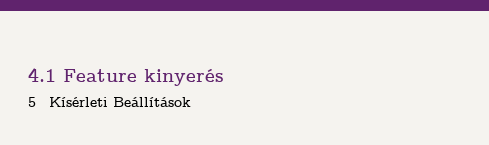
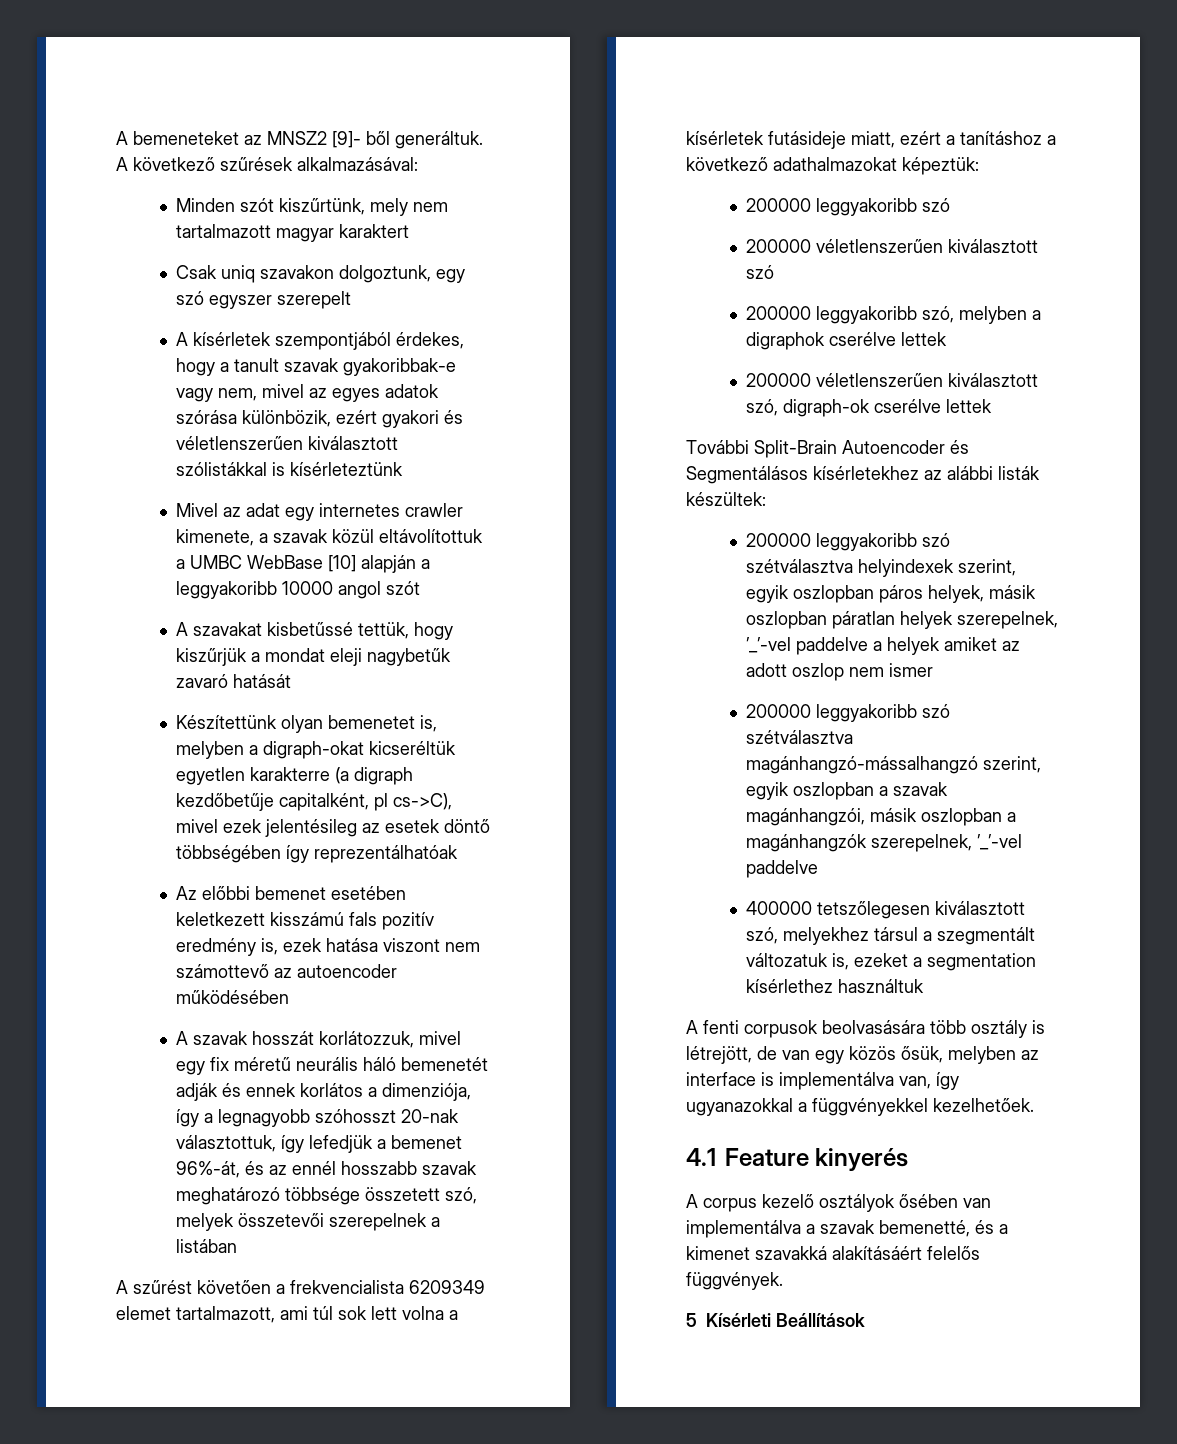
[28,67,224,86] 4.1 Feature kinyerés -> [116,131,483,149] [116,157,418,171] [176,198,449,216] [176,224,410,242] [176,265,466,283] [176,291,352,309] [176,332,465,350] [176,358,457,376] [176,384,440,402] [176,410,464,428] [176,436,399,450] [176,462,404,476] [176,503,464,521] [176,529,484,546] [176,555,431,573] [176,581,421,599] [176,622,454,640] [176,648,452,666] [176,674,292,688] [176,715,438,733] [176,741,457,759] [176,767,414,785] [176,793,453,811] [176,819,491,837] [176,845,459,863] [176,886,407,900] [176,912,435,930] [176,938,481,956] [176,964,398,978] [176,990,290,1004] [176,1031,462,1048] [176,1057,489,1075] [176,1083,472,1101] [176,1109,460,1127] [176,1135,463,1153] [176,1161,478,1178] [176,1187,478,1205] [176,1213,441,1231] [176,1239,238,1253] [116,1280,485,1294] [116,1306,458,1323] [686,131,1056,149] [686,157,979,175] [746,198,951,216] [746,239,1039,253] [746,265,775,279] [746,306,1042,324] [746,332,948,350] [746,373,1039,387] [746,399,993,417] [686,440,969,458] [686,466,1040,484] [686,492,766,506] [746,533,951,551] [746,559,1017,577] [746,585,1037,603] [746,611,1059,629] [746,637,1021,655] [746,663,934,681] [746,704,951,722] [746,730,854,744] [746,756,1042,774] [746,782,949,800] [746,808,1017,826] [746,834,1023,852] [746,860,819,878] [746,901,1026,919] [746,927,1036,945] [746,953,1037,971] [746,979,925,993] [686,1020,1045,1038] [686,1046,1039,1064] [686,1072,959,1090] [686,1098,1034,1116] [686,1148,909,1171] [686,1194,991,1212] [686,1220,1008,1238] [686,1246,980,1260] [686,1272,783,1290] A bemeneteket az MNSZ2 [9]- ből generáltuk. A következő szűrések alkalmazásával: // Minden szót kiszűrtünk, mely nem tartalmazott magyar karaktert // Csak uniq szavakon dolgoztunk, egy szó egyszer szerepelt // A kísérletek szempontjából érdekes, hogy a tanult szavak gyakoribbak-e vagy nem, mivel az egyes adatok szórása különbözik, ezért gyakori és véletlenszerűen kiválasztott szólistákkal is kísérleteztünk // Mivel az adat egy internetes crawler kimenete, a szavak közül eltávolítottuk a UMBC WebBase [10] alapján a leggyakoribb 10000 angol szót // A szavakat kisbetűssé tettük, hogy kiszűrjük a mondat eleji nagybetűk zavaró hatását // Készítettünk olyan bemenetet is, melyben a digraph-okat kicseréltük egyetlen karakterre (a digraph kezdőbetűje capitalként, pl cs->C), mivel ezek jelentésileg az esetek döntő többségében így reprezentálhatóak // Az előbbi bemenet esetében keletkezett kisszámú fals pozitív eredmény is, ezek hatása viszont nem számottevő az autoencoder működésében // A szavak hosszát korlátozzuk, mivel egy fix méretű neurális háló bemenetét adják és ennek korlátos a dimenziója, így a legnagyobb szóhosszt 20-nak választottuk, így lefedjük a bemenet 96%-át, és az ennél hosszabb szavak meghatározó többsége összetett szó, melyek összetevői szerepelnek a listában // A szűrést követően a frekvencialista 6209349 elemet tartalmazott, ami túl sok lett volna a kísérletek futásideje miatt, ezért a tanításhoz a következő adathalmazokat képeztük: // 200000 leggyakoribb szó // 200000 véletlenszerűen kiválasztott szó // 200000 leggyakoribb szó, melyben a digraphok cserélve lettek // 200000 véletlenszerűen kiválasztott szó, digraph-ok cserélve lettek // További Split-Brain Autoencoder és Segmentálásos kísérletekhez az alábbi listák készültek: // 200000 leggyakoribb szó szétválasztva helyindexek szerint, egyik oszlopban páros helyek, másik oszlopban páratlan helyek szerepelnek, ’_’-vel paddelve a helyek amiket az adott oszlop nem ismer // 200000 leggyakoribb szó szétválasztva magánhangzó-mássalhangzó szerint, egyik oszlopban a szavak magánhangzói, másik oszlopban a magánhangzók szerepelnek, ’_’-vel paddelve // 400000 tetszőlegesen kiválasztott szó, melyekhez társul a szegmentált változatuk is, ezeket a segmentation kísérlethez használtuk // A fenti corpusok beolvasására több osztály is létrejött, de van egy közös ősük, melyben az interface is implementálva van, így ugyanazokkal a függvényekkel kezelhetőek. // 4.1 Feature kinyerés // A corpus kezelő osztályok ősében van implementálva a szavak bemenetté, és a kimenet szavakká alakításáért felelős függvények.

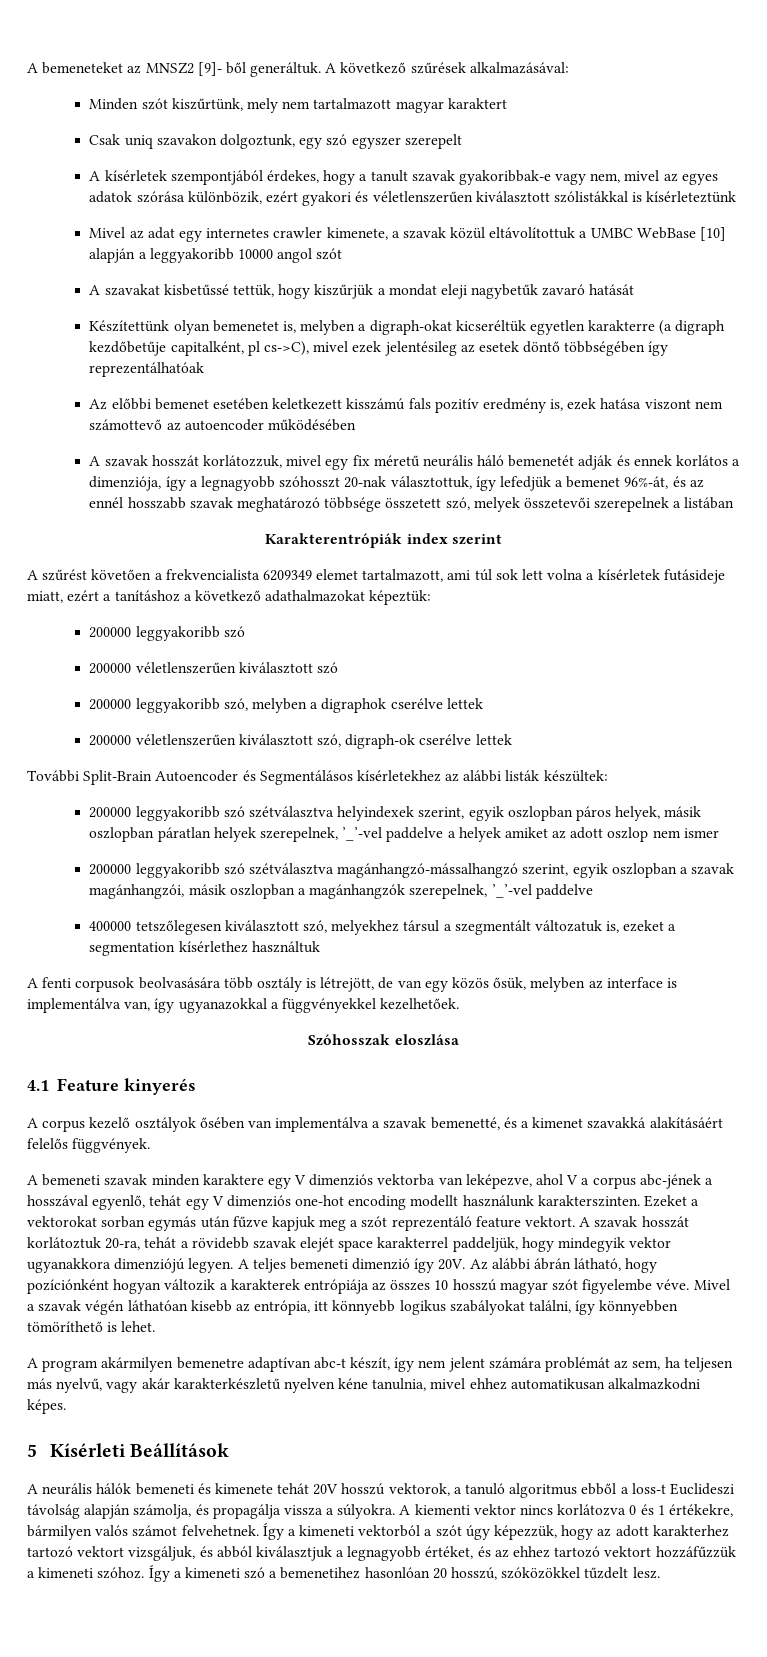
(238, 1246) none -> [265,533,502,548] // Karakterentrópiák index szerint
(1034, 1105) none -> [308,1034,459,1046] // Szóhosszak eloszlása
[686,1313,866,1327] 5 Kísérleti Beállítások -> [27,1174,713,1189] [27,1195,700,1210] [27,1216,689,1231] [27,1237,672,1252] [27,1258,658,1273] [27,1279,730,1294] [27,1300,679,1315] [27,1321,156,1332] [27,1357,733,1372] [27,1378,701,1393] [27,1399,66,1414] [27,1443,229,1457] [27,1483,734,1498] [27,1504,733,1519] [27,1523,729,1540] [27,1546,736,1561] [27,1565,660,1582] A bemeneti szavak minden karaktere egy V dimenziós vektorba van leképezve, ahol V a corpus abc-jének a hosszával egyenlő, tehát egy V dimenziós one-hot encoding modellt használunk karakterszinten. Ezeket a vektorokat sorban egymás után fűzve kapjuk meg a szót reprezentáló feature vektort. A szavak hosszát korlátoztuk 20-ra, tehát a rövidebb szavak elejét space karakterrel paddeljük, hogy mindegyik vektor ugyanakkora dimenziójú legyen. A teljes bemeneti dimenzió így 20V. Az alábbi ábrán látható, hogy pozíciónként hogyan változik a karakterek entrópiája az összes 10 hosszú magyar szót figyelembe véve. Mivel a szavak végén láthatóan kisebb az entrópia, itt könnyebb logikus szabályokat találni, így könnyebben tömöríthető is lehet. // A program akármilyen bemenetre adaptívan abc-t készít, így nem jelent számára problémát az sem, ha teljesen más nyelvű, vagy akár karakterkészletű nyelven kéne tanulnia, mivel ehhez automatikusan alkalmazkodni képes. // 5 Kísérleti Beállítások // A neurális hálók bemeneti és kimenete tehát 20V hosszú vektorok, a tanuló algoritmus ebből a loss-t Euclideszi távolság alapján számolja, és propagálja vissza a súlyokra. A kiementi vektor nincs korlátozva 0 és 1 értékekre, bármilyen valós számot felvehetnek. Így a kimeneti vektorból a szót úgy képezzük, hogy az adott karakterhez tartozó vektort vizsgáljuk, és abból kiválasztjuk a legnagyobb értéket, és az ehhez tartozó vektort hozzáfűzzük a kimeneti szóhoz. Így a kimeneti szó a bemenetihez hasonlóan 20 hosszú, szóközökkel tűzdelt lesz.

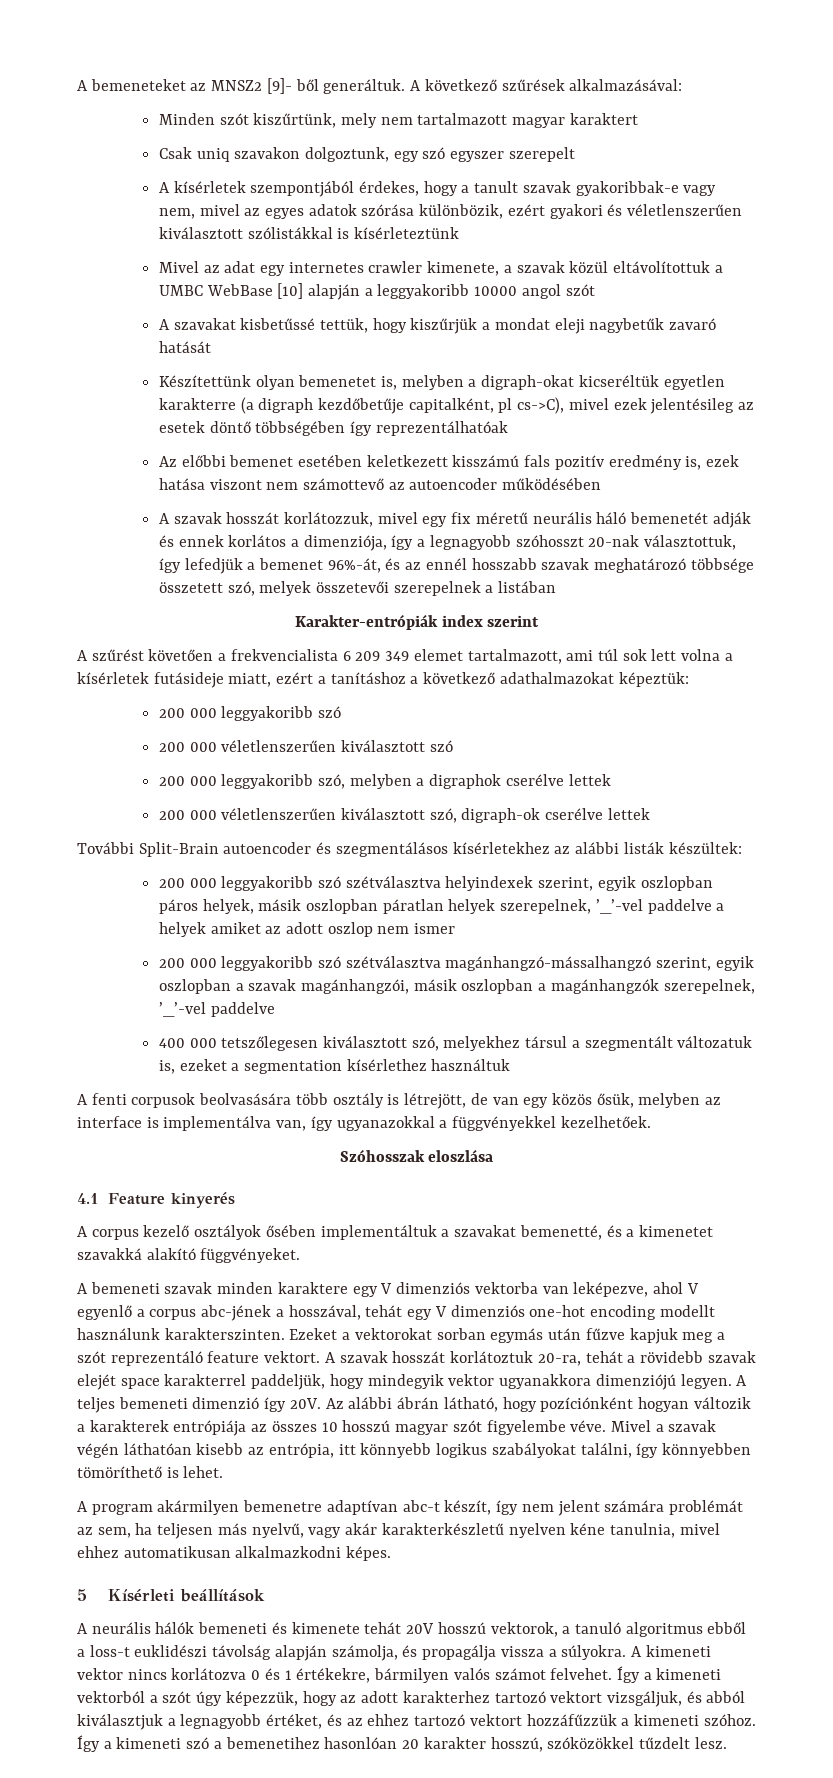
[265,533,403,548] Karakterentrópiák -> [294,614,438,630] Karakter-entrópiák
[262,570,312,581] 6209349 -> [342,651,410,661] 6 209 349
[89,627,132,638] 200000 -> [158,708,217,718] 200 000
[89,663,132,674] 200000 -> [158,742,217,752] 200 000
[89,699,132,710] 200000 -> [158,776,217,786] 200 000
[89,735,132,746] 200000 -> [158,810,217,820] 200 000
[155,770,353,785] Autoencoder és Segmentálásos -> [223,842,448,857] autoencoder és szegmentálásos
[89,807,132,818] 200000 -> [158,878,217,888] 200 000
[89,864,132,875] 200000 -> [158,958,217,968] 200 000
[89,921,132,931] 400000 -> [158,1038,217,1048] 400 000
[247,1117,723,1132] [27,1138,151,1153] van implementálva a szavak bemenetté, és a kimenet szavakká alakításáért felelős függvények. -> [320,1225,713,1240] [77,1248,301,1263] implementáltuk a szavakat bemenetté, és a kimenetet szavakká alakító függvényeket.
(579, 1180) none -> [77,1305,132,1320] egyenlő
[27,1195,146,1210] hosszával egyenlő, -> [288,1305,361,1320] hosszával,
[129,1443,229,1457] Beállítások -> [180,1589,266,1602] beállítások
[669,1483,734,1495] Euclideszi -> [134,1645,208,1657] euklidészi
[414,1504,470,1515] kiementi -> [645,1645,711,1657] kimeneti
[181,1525,259,1536] felvehetnek. -> [550,1668,613,1680] felvehet.
(447, 1573) none -> [423,1737,486,1749] karakter

